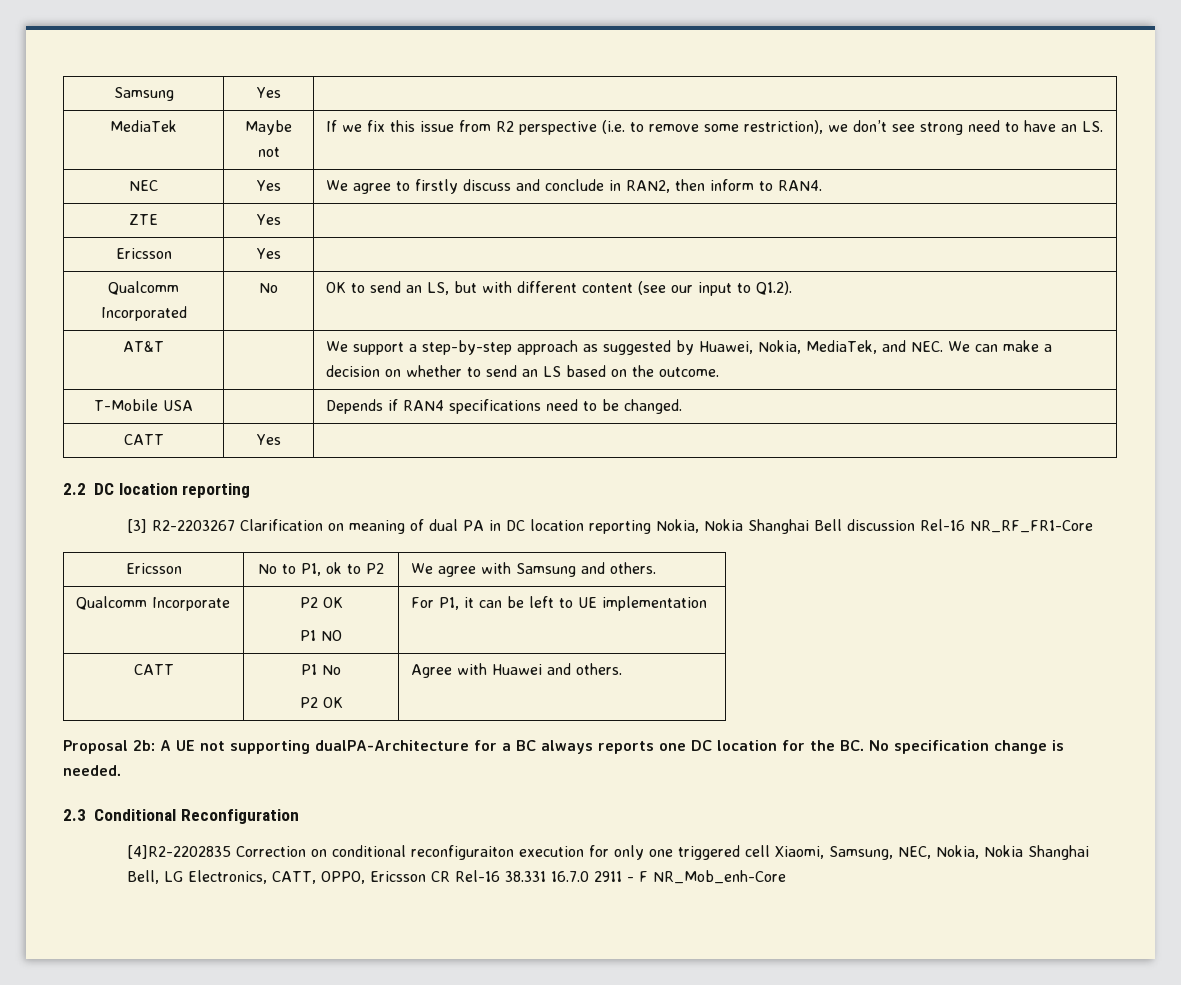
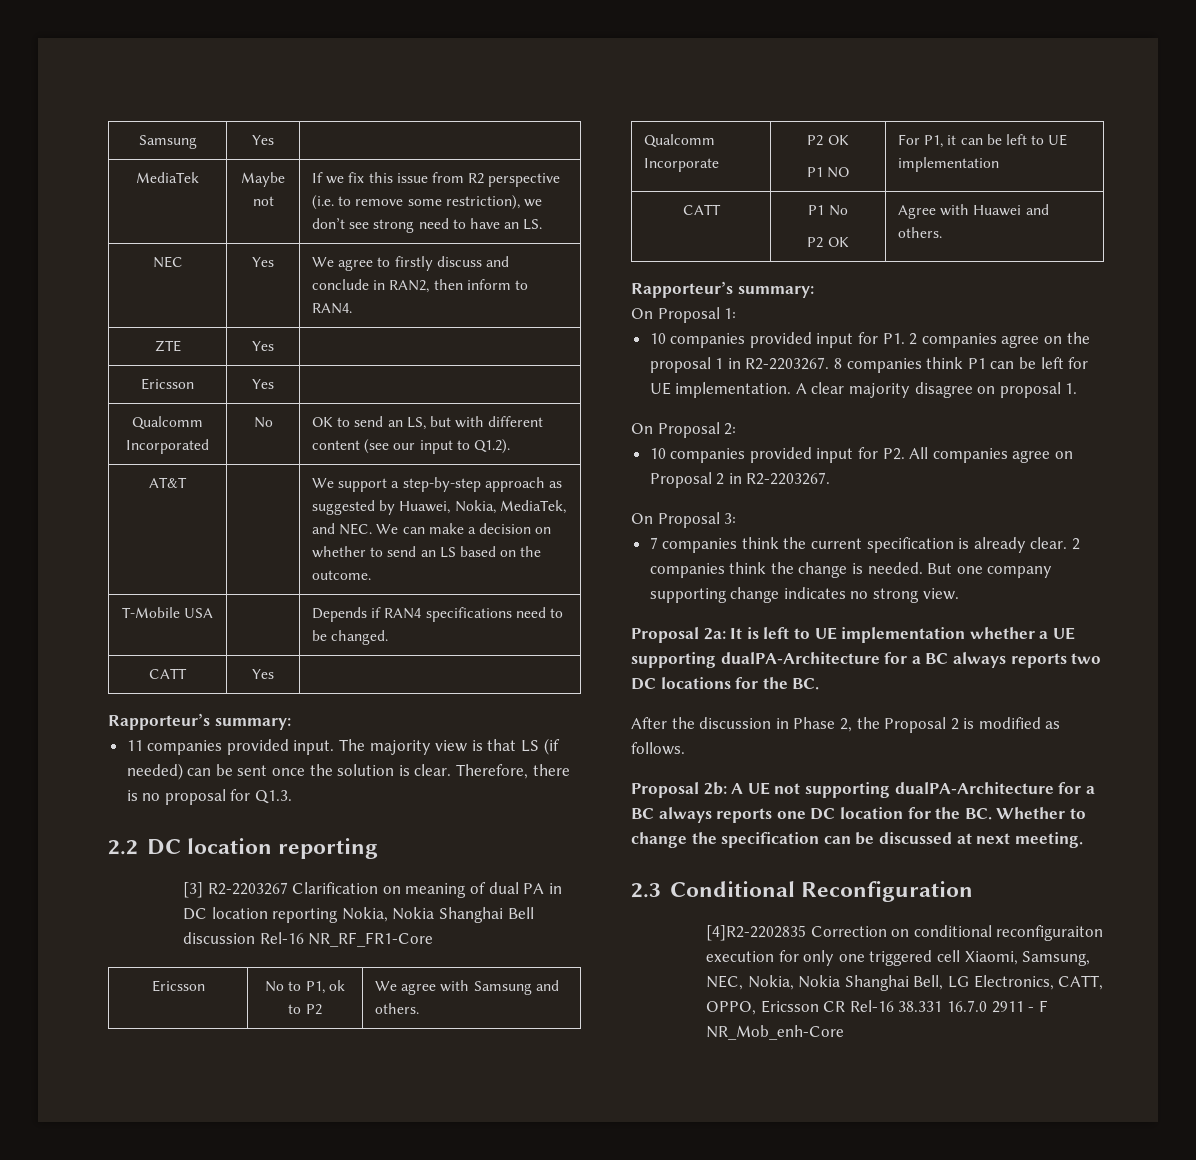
(282, 439) none -> [108,713,291,730] [126,738,560,755] [126,763,570,780] [126,789,293,805] // Rapporteur’s summary: // 11 companies provided input. The majority view is that LS (if needed) can be sent once the solution is clear. Therefore, there is no proposal for Q1.3.
(622, 669) none -> [631,281,814,298] [631,307,737,323] [649,332,1090,348] [649,357,1089,373] [649,382,1078,398] [631,422,737,438] [649,447,1074,463] [649,472,831,488] [631,512,737,528] [649,537,1081,553] [649,562,1053,578] [649,587,959,603] [631,627,1075,643] [631,652,1102,668] [631,677,820,690] [631,717,1061,733] [631,742,685,755] // Rapporteur’s summary: // On Proposal 1: // 10 companies provided input for P1. 2 companies agree on the proposal 1 in R2-2203267. 8 companies think P1 can be left for UE implementation. A clear majority disagree on proposal 1. // On Proposal 2: // 10 companies provided input for P2. All companies agree on Proposal 2 in R2-2203267. // On Proposal 3: // 7 companies think the current specification is already clear. 2 companies think the change is needed. But one company supporting change indicates no strong view. // Proposal 2a: It is left to UE implementation whether a UE supporting dualPA-Architecture for a BC always reports two DC locations for the BC. // After the discussion in Phase 2, the Proposal 2 is modified as follows.
[869,740,1064,754] [63,765,121,776] No specification change is needed. -> [996,807,1086,819] [631,832,1083,848] Whether to change the specification can be discussed at next meeting.

